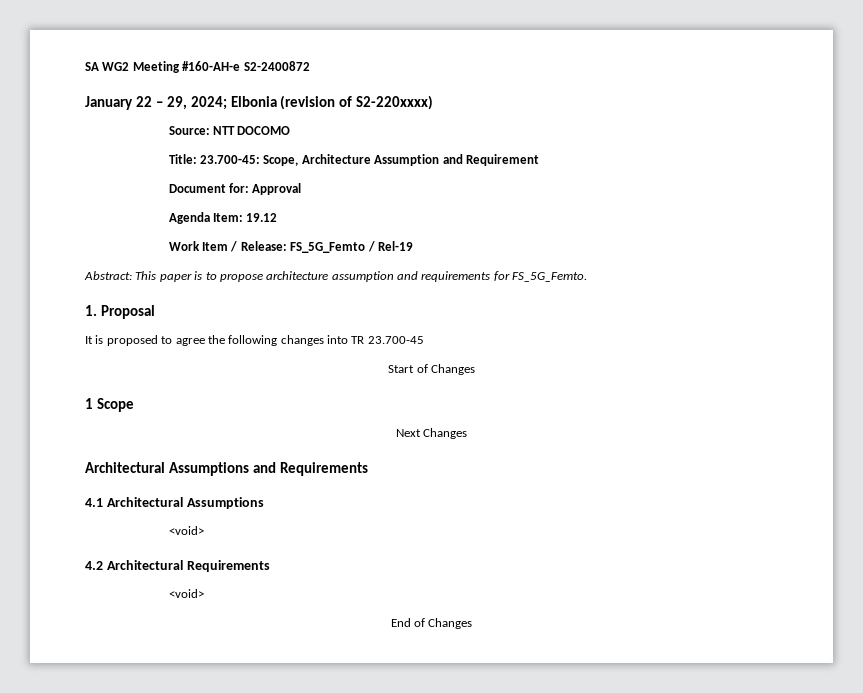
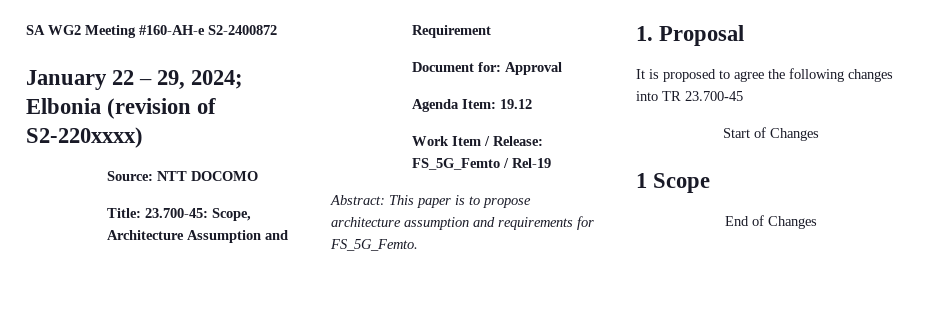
[395,428,468,439] [85,462,368,476] [85,497,264,509] [168,526,204,535] [85,560,270,572] [168,589,204,598] // Next Changes // Architectural Assumptions and Requirements // 4.1 Architectural Assumptions // <void> // 4.2 Architectural Requirements // <void> -> (711, 183) none

